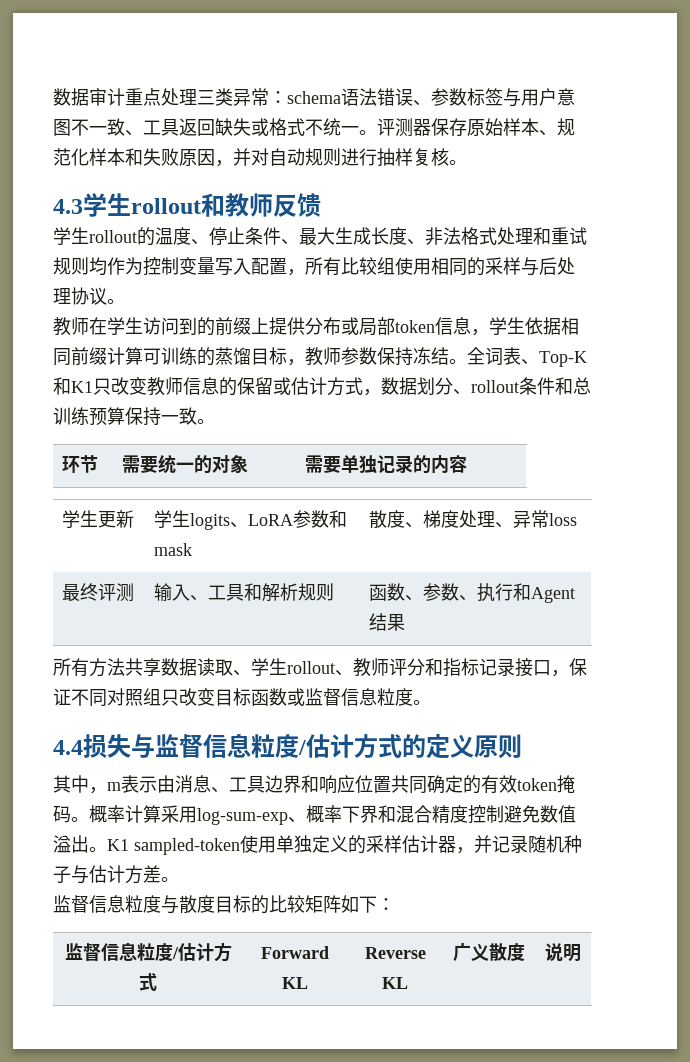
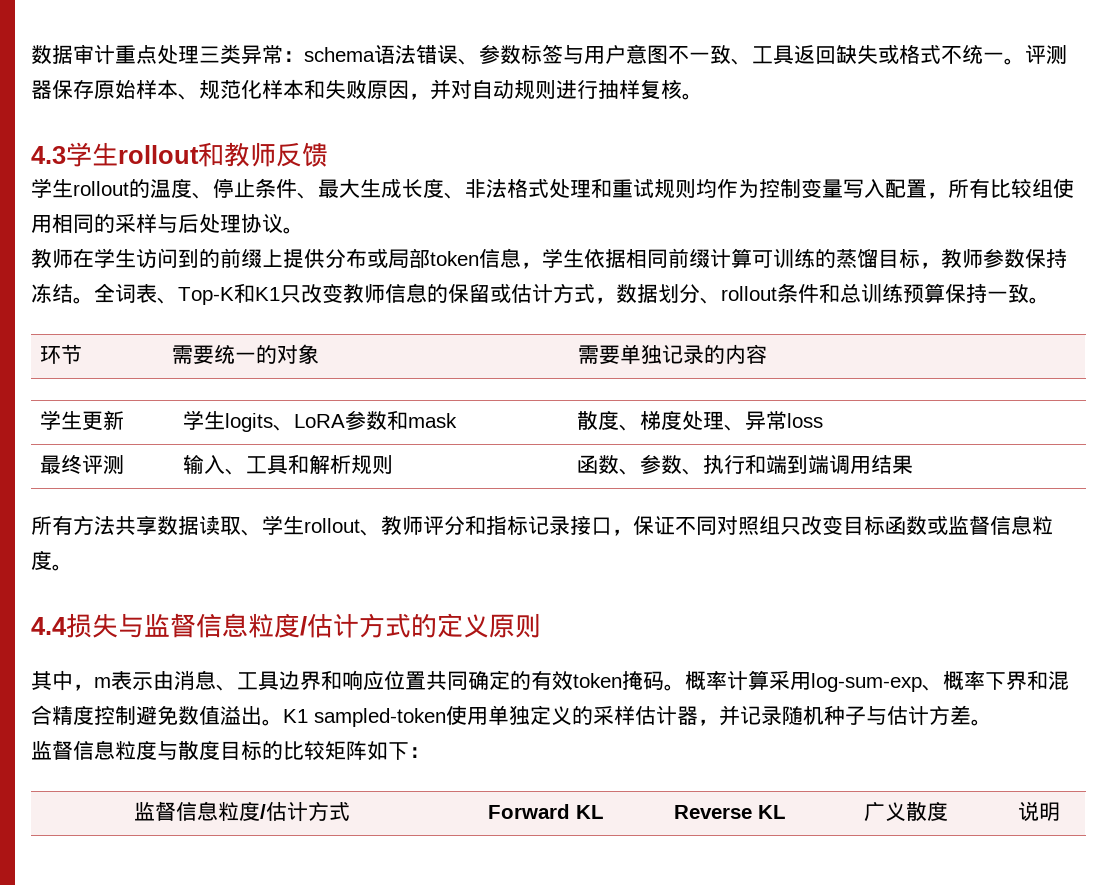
[530,587,575,603] Agent -> [766,455,872,474] 端到端调用

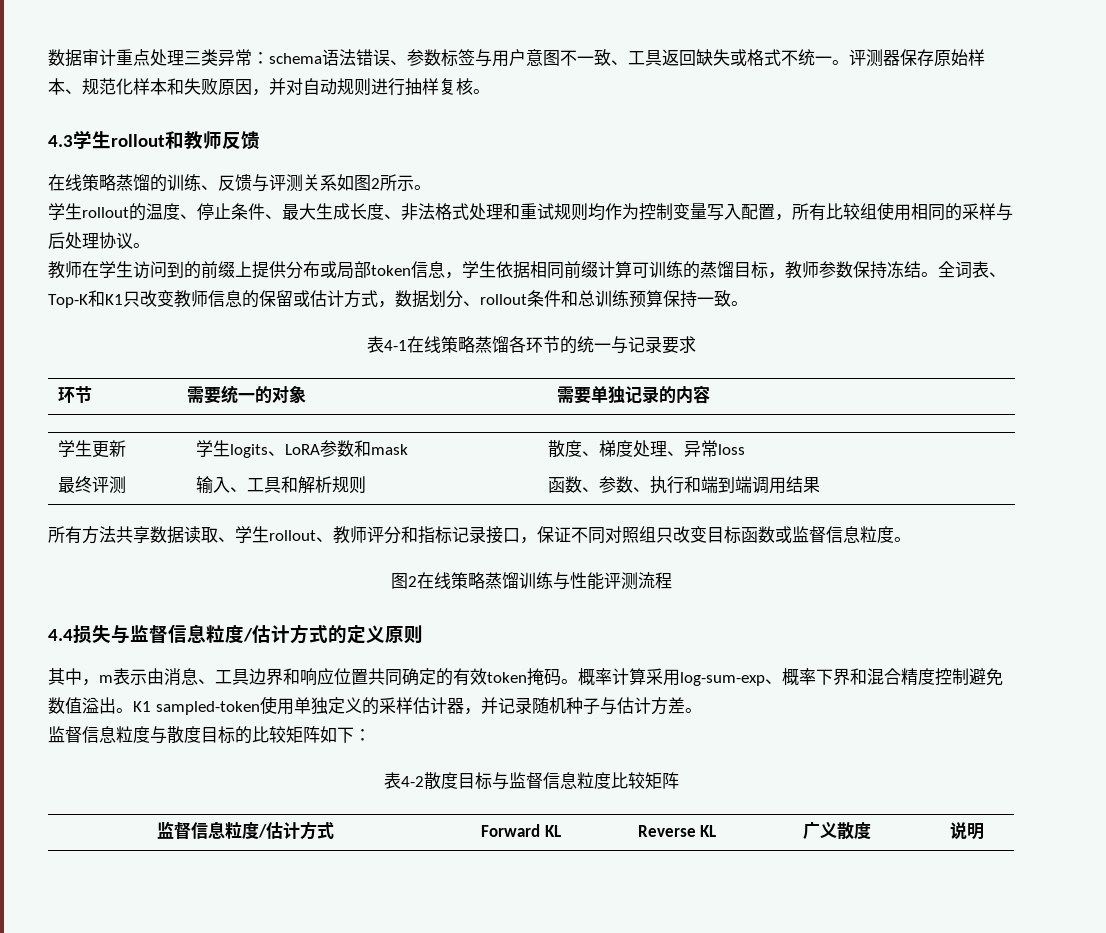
(328, 154) none -> [48,174,431,192] // 在线策略蒸馏的训练、反馈与评测关系如图2所示。
(1050, 300) none -> [367,336,696,354] // 表4-1在线策略蒸馏各环节的统一与记录要求
(73, 567) none -> [391,572,672,590] // 图2在线策略蒸馏训练与性能评测流程
(430, 752) none -> [384,772,679,790] // 表4-2散度目标与监督信息粒度比较矩阵

